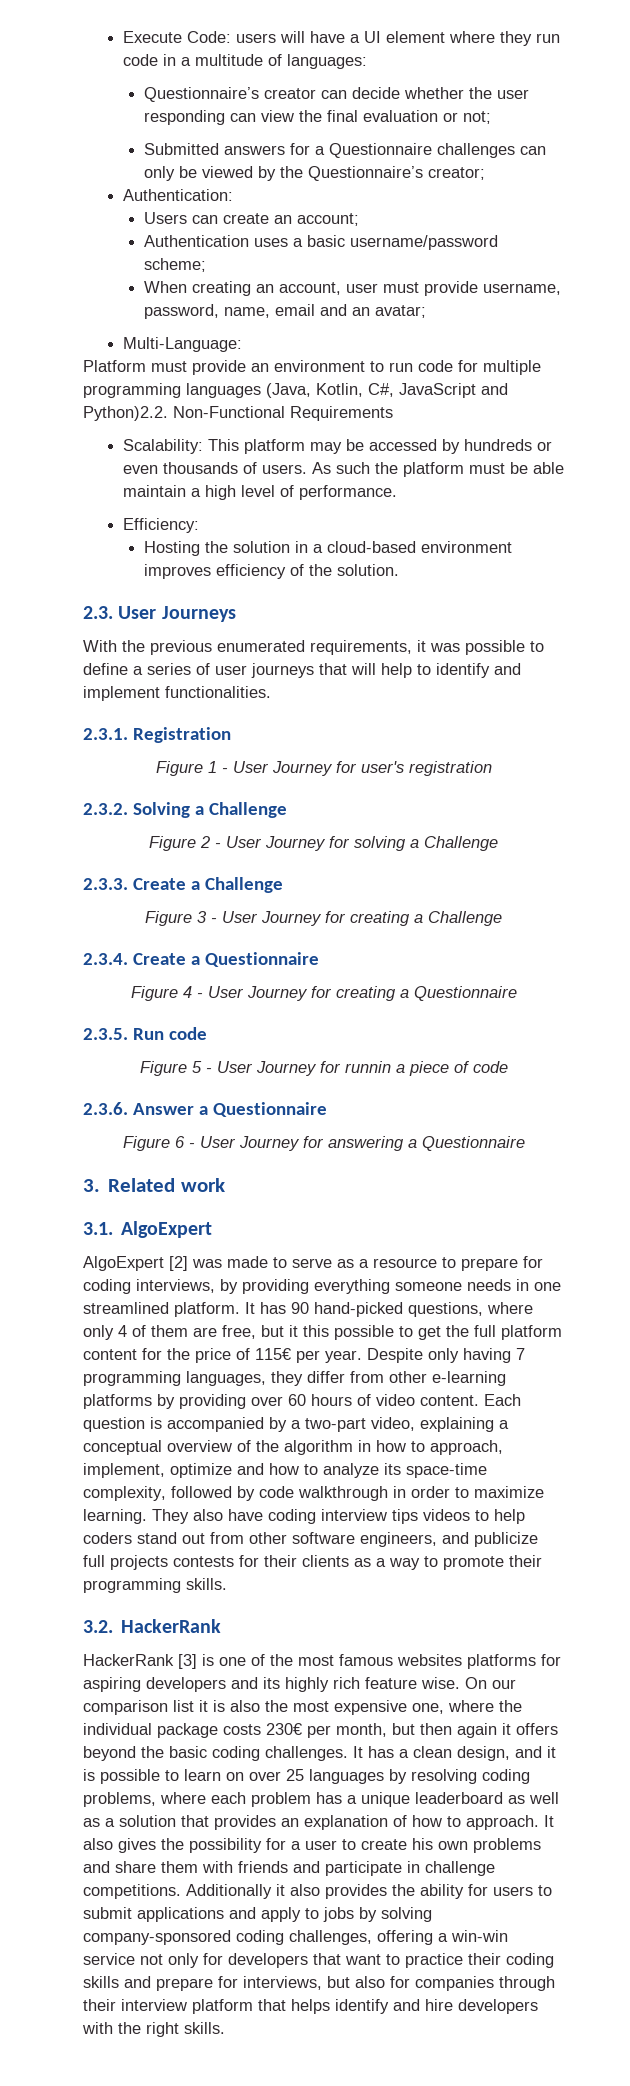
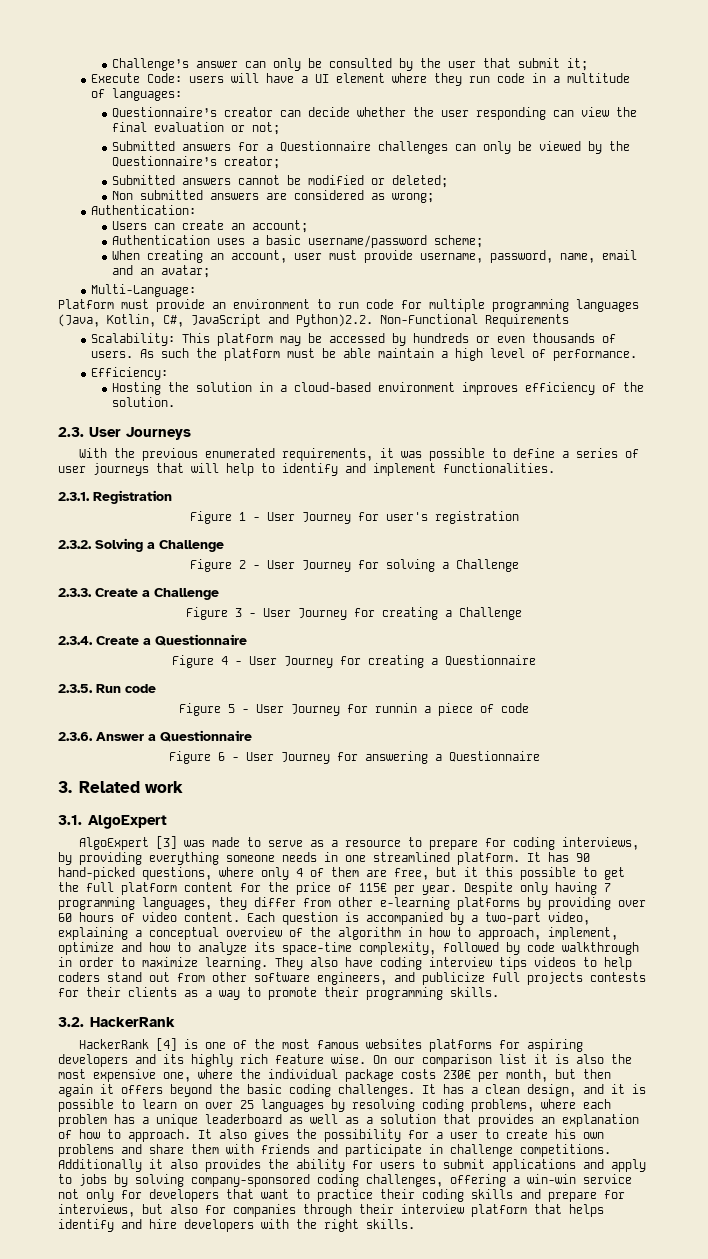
(122, 37) none -> [112,58,589,71] Challenge’s answer can only be consulted by the user that submit it; //
(486, 173) none -> [112,175,449,188] [112,190,435,203] // Submitted answers cannot be modified or deleted; // Non submitted answers are considered as wrong;
[169,1256,188,1271] [2] -> [156,836,178,849] [3]
[178,1654,197,1669] [3] -> [156,1038,178,1051] [4]

